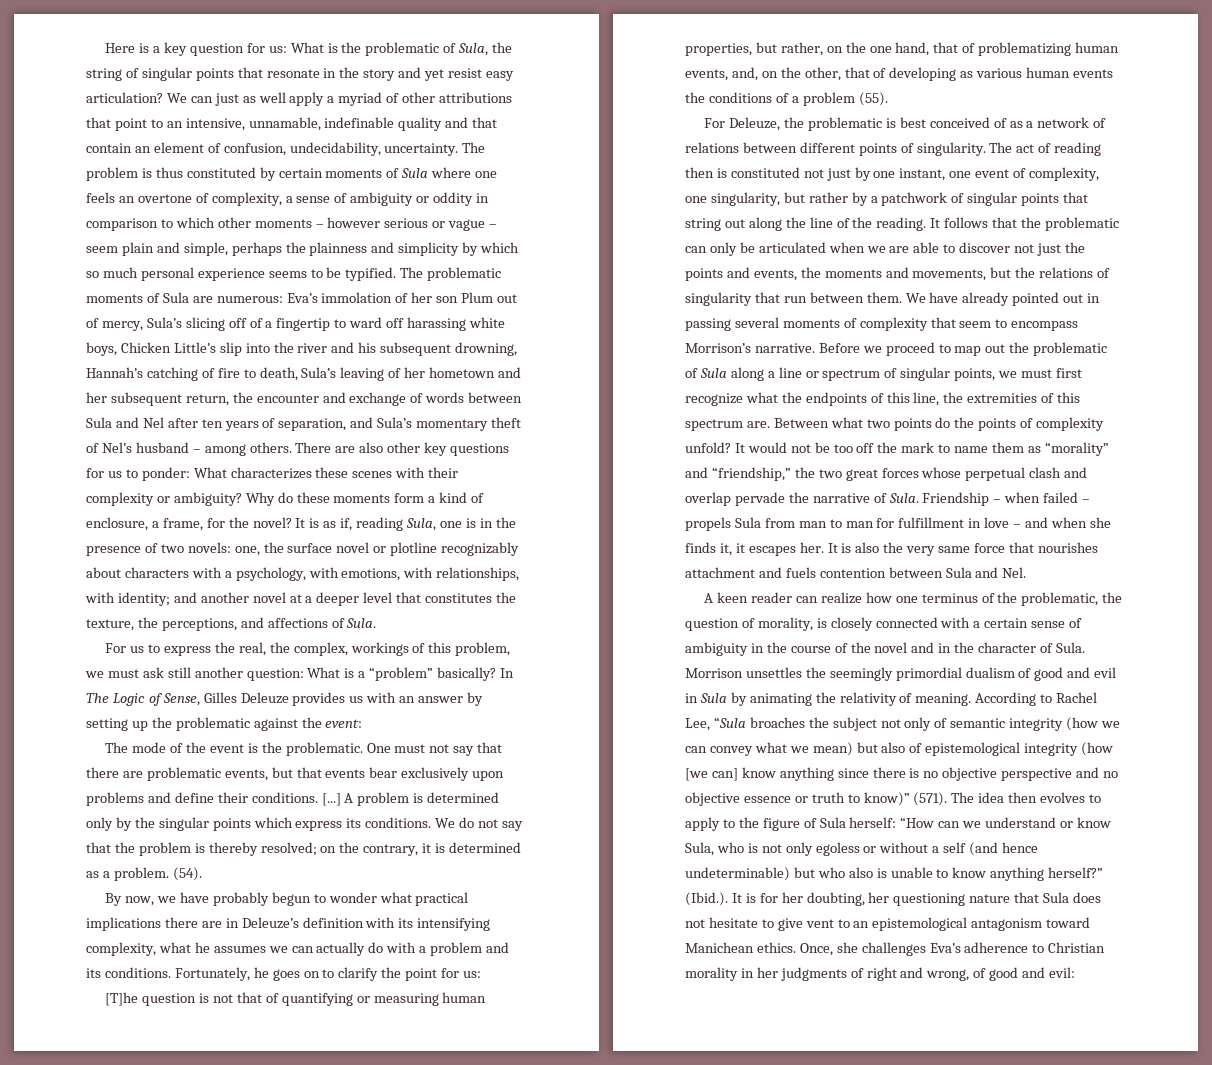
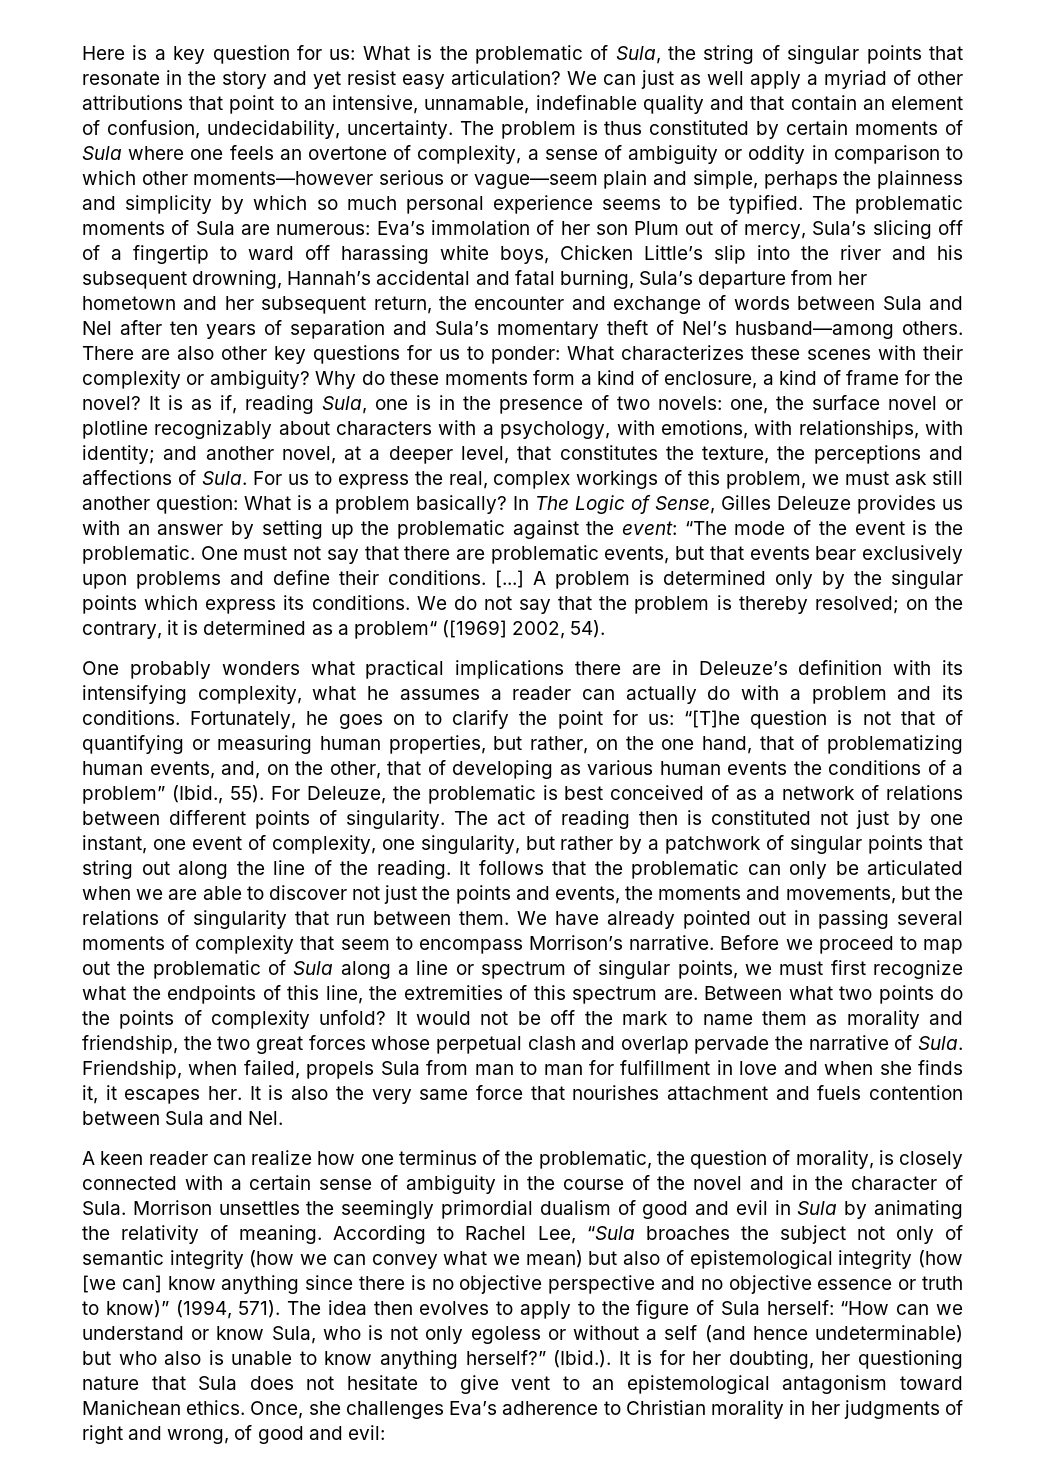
[254,217,498,231] [86,246,118,253] moments – however serious or vague – seem -> [193,170,598,189] moments—however serious or vague—seem
[146,367,402,381] catching of fire to death, Sula’s leaving of -> [376,270,834,289] accidental and fatal burning, Sula’s departure from
[278,418,347,431] separation, -> [290,320,385,339] separation
[135,442,246,456] husband – among -> [735,321,894,339] husband—among
[162,518,203,531] frame, -> [779,370,900,385] kind of frame
[252,592,286,603] novel -> [281,446,336,464] novel,
[363,592,393,603] level -> [460,446,509,464] level,
[161,618,237,631] perceptions, -> [813,445,921,464] perceptions
(377, 623) // -> (247, 478) none
[269,642,348,656] the complex, -> [493,471,571,489] complex
[369,667,434,681] “problem” -> [335,496,410,514] problem
[105,742,129,753] // The -> [684,521,727,535] “The
[113,867,202,881] [105,892,377,906] problem. (54). // By now, we have probably begun to wonder -> [353,620,606,639] [82,661,300,679] problem“ ([1969] 2002, 54). // One probably wonders
[268,946,288,953] we -> [490,686,572,700] a reader
[105,992,139,1006] // [T]he -> [684,710,741,728] “[T]he
[802,92,888,106] problem (55). // -> [82,785,264,804] problem” (Ibid., 55).
[833,444,853,453] too -> (541, 1018) none
[1044,442,1109,456] [685,467,791,481] “morality” and “friendship,” -> [846,1010,964,1029] [82,1035,178,1054] morality and friendship,
[922,492,1091,506] Friendship – when failed – -> [82,1060,300,1079] Friendship, when failed,
[1013,524,1022,528] – -> (778, 1068) none
[913,792,948,806] (571). -> [175,1300,281,1319] (1994, 571).

